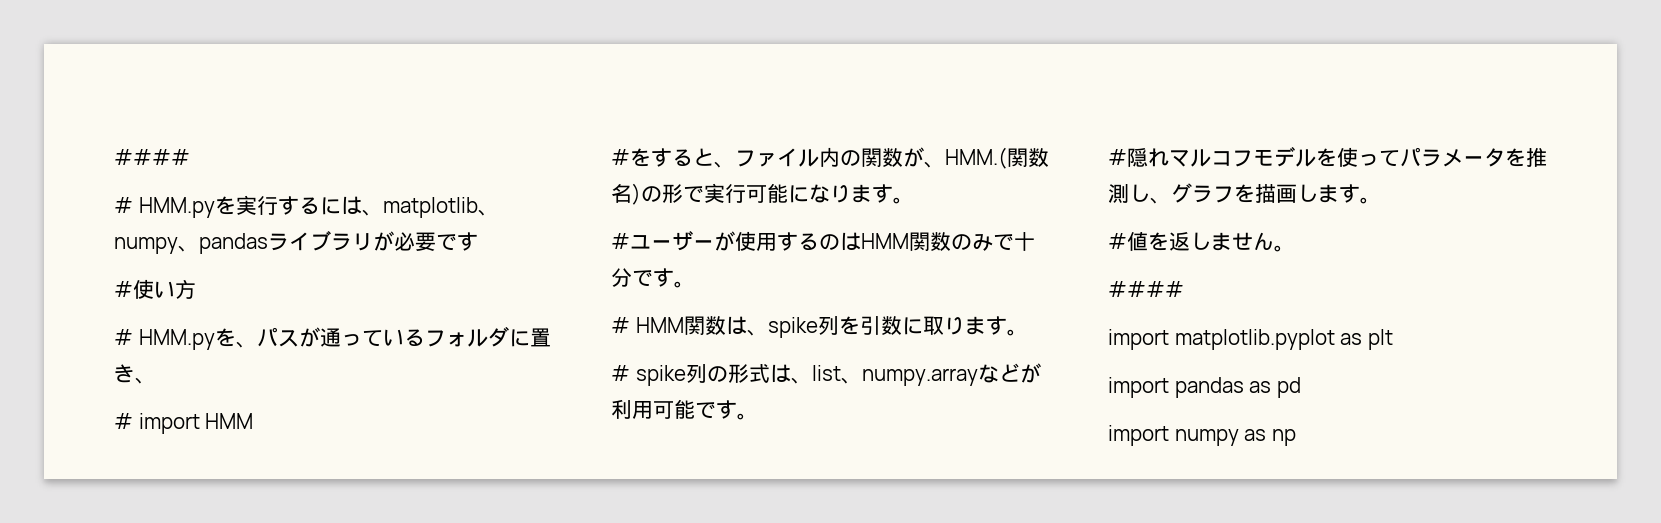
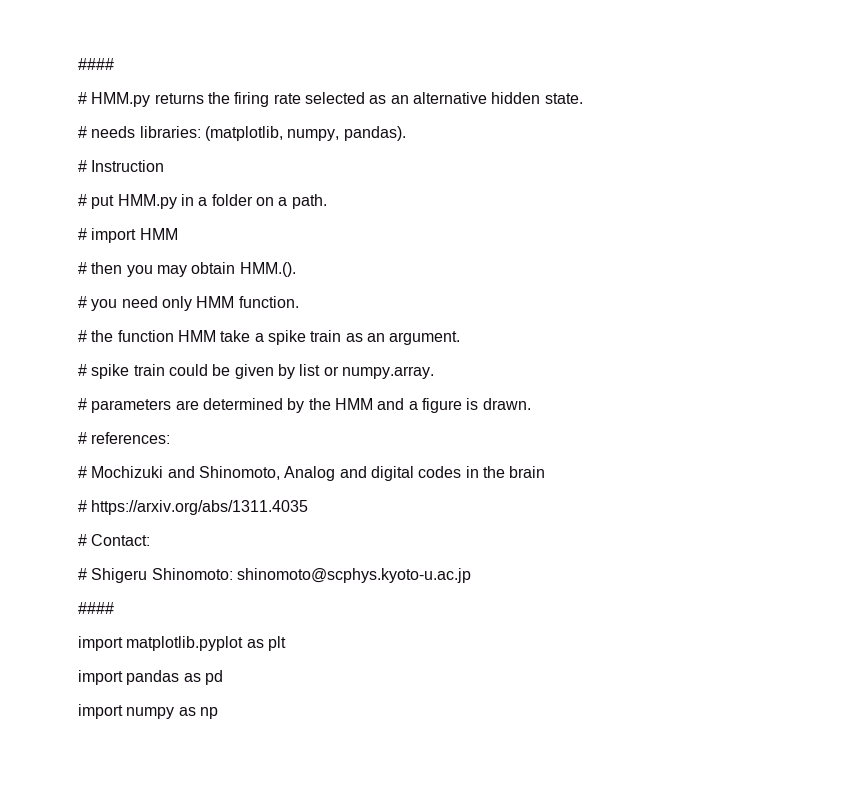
[214,195,499,218] [114,231,478,254] [114,279,196,299] [114,326,551,350] [114,364,156,384] [114,413,254,434] [611,147,1049,169] [611,183,914,205] [611,231,1035,251] [611,268,695,288] [611,316,1028,338] [611,363,1041,386] [611,399,758,420] [1108,146,1547,167] [1108,183,1381,204] [1108,232,1295,252] を実行するには、matplotlib、numpy、pandasライブラリが必要です // #使い方 // # HMM.pyを、パスが通っているフォルダに置き、 // # import HMM // #をすると、ファイル内の関数が、HMM.(関数名)の形で実行可能になります。 // #ユーザーが使用するのはHMM関数のみで十分です。 // # HMM関数は、spike列を引数に取ります。 // # spike列の形式は、list、numpy.arrayなどが利用可能です。 // #隠れマルコフモデルを使ってパラメータを推測し、グラフを描画します。 // #値を返しません。 -> [154,92,583,107] [78,126,406,141] [78,160,165,172] [78,194,327,209] [78,228,178,243] [78,262,296,277] [78,296,299,311] [78,330,461,345] [78,364,434,379] [78,398,531,413] [78,432,171,444] [78,466,546,481] [78,500,309,515] [78,534,151,546] [78,568,471,583] returns the firing rate selected as an alternative hidden state. // # needs libraries: (matplotlib, numpy, pandas). // # Instruction // # put HMM.py in a folder on a path. // # import HMM // # then you may obtain HMM.(). // # you need only HMM function. // # the function HMM take a spike train as an argument. // # spike train could be given by list or numpy.array. // # parameters are determined by the HMM and a figure is drawn. // # references: // # Mochizuki and Shinomoto, Analog and digital codes in the brain // # https://arxiv.org/abs/1311.4035 // # Contact: // # Shigeru Shinomoto: shinomoto@scphys.kyoto-u.ac.jp

